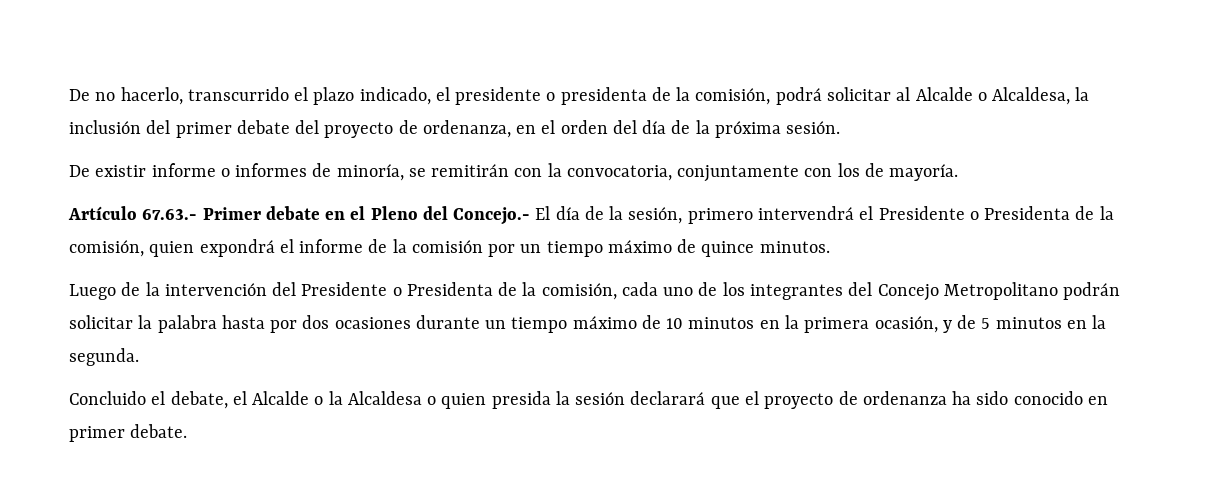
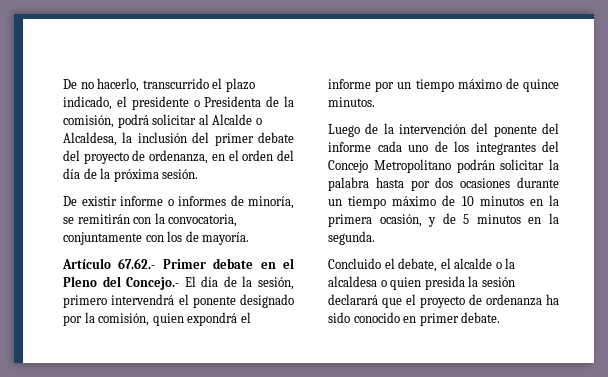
[560,87,647,105] presidenta -> [204,96,262,107] Presidenta
[142,209,198,220] 67.63.- -> [118,258,156,269] 67.62.-
[878,206,1095,220] Presidente o Presidenta de -> [192,294,294,308] [63,315,82,326] ponente designado por
[368,239,483,253] de la comisión -> (371, 84) none
[301,282,617,300] Presidente o Presidenta de la comisión, -> [493,123,559,137] [328,142,371,152] ponente del informe
[252,391,310,405] Alcalde -> [454,258,493,269] alcalde
[347,391,422,405] Alcaldesa -> [328,276,377,287] alcaldesa

